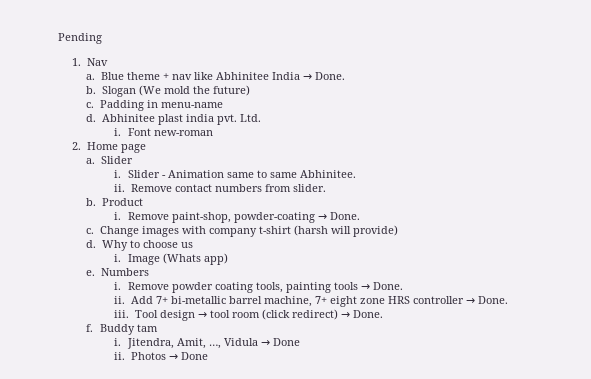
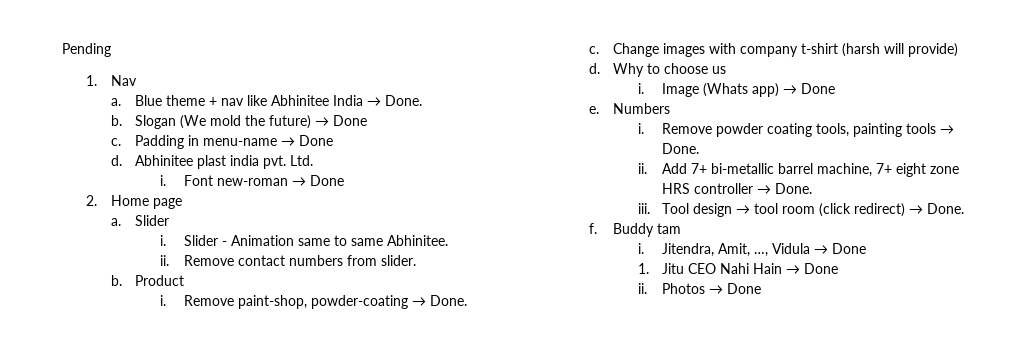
(250, 90) none -> [315,115,368,126] → Done
(224, 105) none -> [281,135,334,146] → Done
(214, 133) none -> [292,175,345,186] → Done
(229, 259) none -> [783,83,836,94] → Done
(301, 342) none -> [637,263,839,274] // 1. Jitu CEO Nahi Hain → Done

